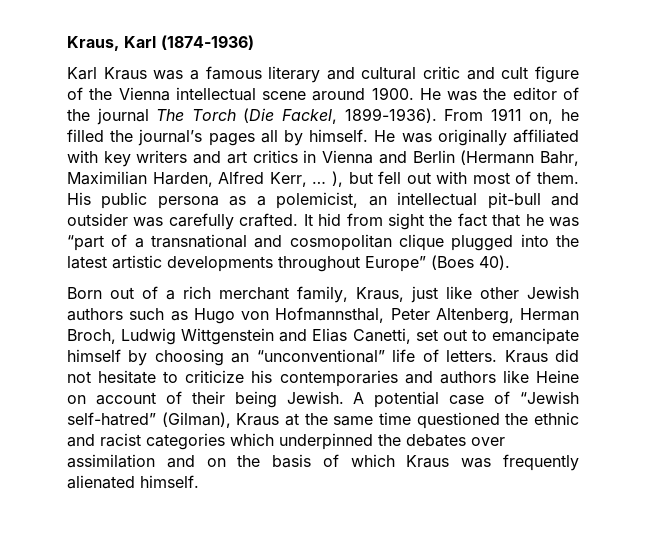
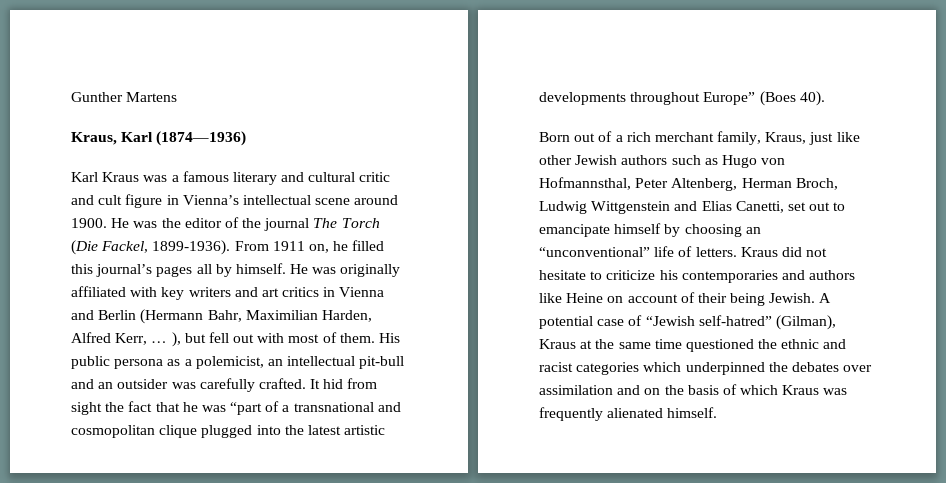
(67, 43) none -> [71,92,178,102] Gunther Martens //
[161,35,254,50] (1874-1936) -> [156,131,247,146] (1874—1936)
[67,87,170,101] of the Vienna -> [166,195,239,205] in Vienna’s
[110,130,134,142] the -> [71,264,93,274] this
(580, 199) none -> [98,382,114,389] an

